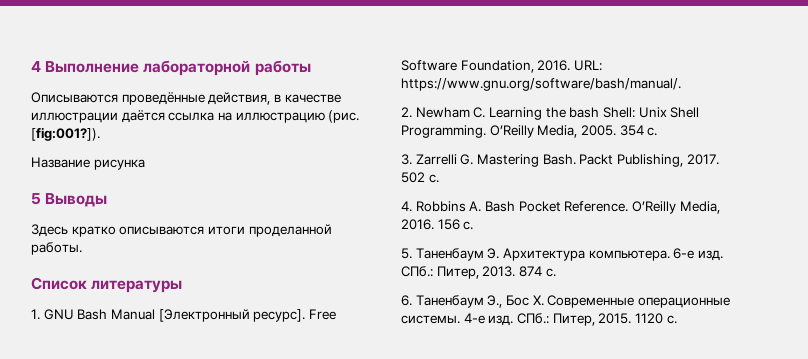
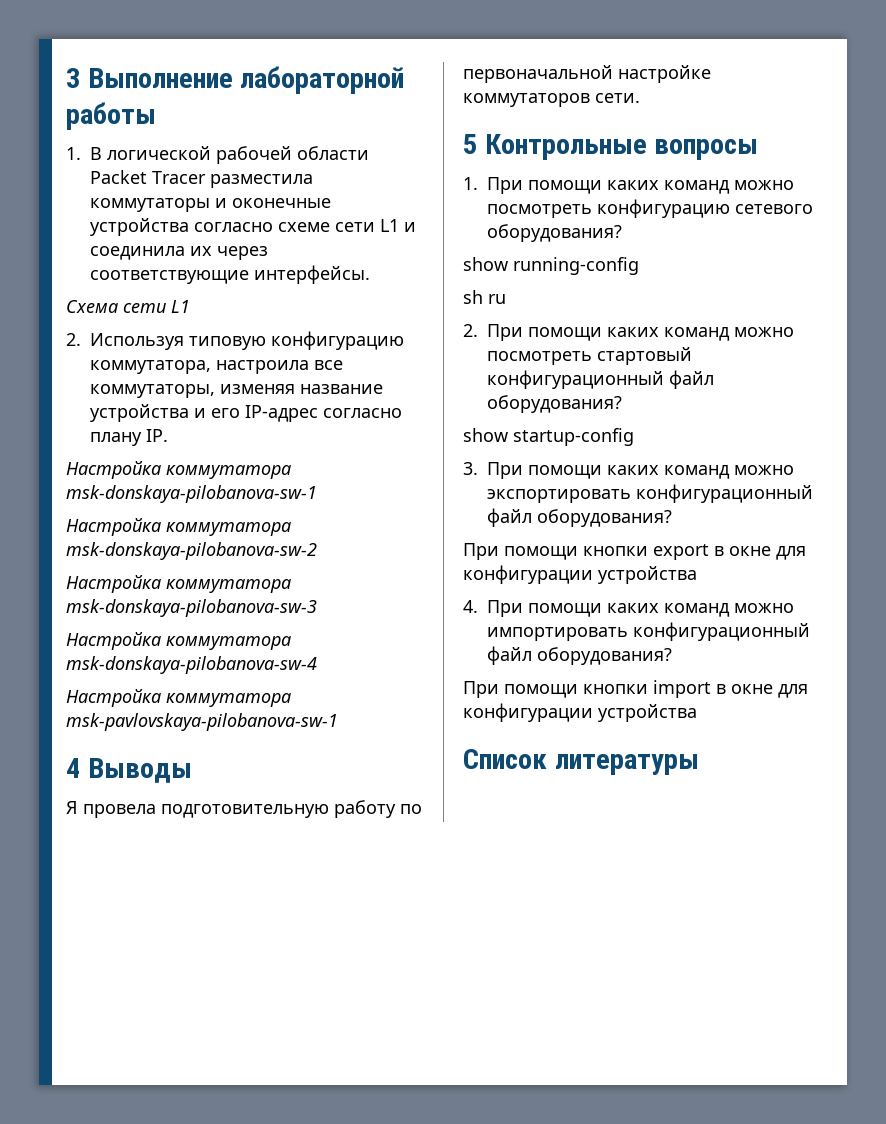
[31,61,41,72] 4 -> [66,68,80,88] 3
[31,92,341,105] [31,110,360,123] [31,127,100,141] [31,157,145,170] [31,193,108,207] [31,224,332,237] [31,242,82,255] [31,277,183,293] [31,309,336,322] [401,60,602,73] [401,78,681,91] [401,107,700,120] [401,125,658,138] [401,154,719,167] [401,172,439,183] [401,201,720,214] [401,219,474,230] [401,248,723,261] [401,266,556,279] [401,295,730,308] [401,313,677,326] Описываются проведённые действия, в качестве иллюстрации даётся ссылка на иллюстрацию (рис. [fig:001?]). // Название рисунка // 5 Выводы // Здесь кратко описываются итоги проделанной работы. // Список литературы // 1. GNU Bash Manual [Электронный ресурс]. Free Software Foundation, 2016. URL: https://www.gnu.org/software/bash/manual/. // 2. Newham C. Learning the bash Shell: Unix Shell Programming. O’Reilly Media, 2005. 354 с. // 3. Zarrelli G. Mastering Bash. Packt Publishing, 2017. 502 с. // 4. Robbins A. Bash Pocket Reference. O’Reilly Media, 2016. 156 с. // 5. Таненбаум Э. Архитектура компьютера. 6-е изд. СПб.: Питер, 2013. 874 с. // 6. Таненбаум Э., Бос Х. Современные операционные системы. 4-е изд. СПб.: Питер, 2015. 1120 с. -> [66,146,369,164] [90,170,313,188] [90,198,331,212] [90,218,416,236] [90,246,268,260] [90,265,370,284] [66,300,190,313] [66,331,404,350] [90,360,343,374] [90,384,383,398] [90,404,402,422] [90,429,168,446] [66,461,291,479] [66,485,317,503] [66,518,291,536] [66,542,317,560] [66,575,291,593] [66,599,317,617] [66,632,291,650] [66,656,317,674] [66,689,291,707] [66,713,338,731] [66,758,192,783] [66,800,422,818] [463,65,711,83] [463,93,640,107] [463,134,759,160] [463,177,794,194] [487,199,813,218] [487,224,622,242] [463,257,639,275] [463,290,506,304] [463,324,794,341] [487,347,692,365] [487,370,714,389] [487,395,622,413] [463,428,634,446] [463,462,794,479] [487,484,813,503] [487,508,672,527] [463,543,806,560] [463,565,697,584] [463,600,794,617] [487,622,810,641] [487,646,672,665] [463,680,808,698] [463,703,697,722] [463,749,699,775] 1. В логической рабочей области Packet Tracer разместила коммутаторы и оконечные устройства согласно схеме сети L1 и соединила их через соответствующие интерфейсы. // Схема сети L1 // 2. Используя типовую конфигурацию коммутатора, настроила все коммутаторы, изменяя название устройства и его IP-адрес согласно плану IP. // Настройка коммутатора msk-donskaya-pilobanova-sw-1 // Настройка коммутатора msk-donskaya-pilobanova-sw-2 // Настройка коммутатора msk-donskaya-pilobanova-sw-3 // Настройка коммутатора msk-donskaya-pilobanova-sw-4 // Настройка коммутатора msk-pavlovskaya-pilobanova-sw-1 // 4 Выводы // Я провела подготовительную работу по первоначальной настройке коммутаторов сети. // 5 Контрольные вопросы // 1. При помощи каких команд можно посмотреть конфигурацию сетевого оборудования? // show running-config // sh ru // 2. При помощи каких команд можно посмотреть стартовый конфигурационный файл оборудования? // show startup-config // 3. При помощи каких команд можно экспортировать конфигурационный файл оборудования? // При помощи кнопки export в окне для конфигурации устройства // 4. При помощи каких команд можно импортировать конфигурационный файл оборудования? // При помощи кнопки import в окне для конфигурации устройства // Список литературы

